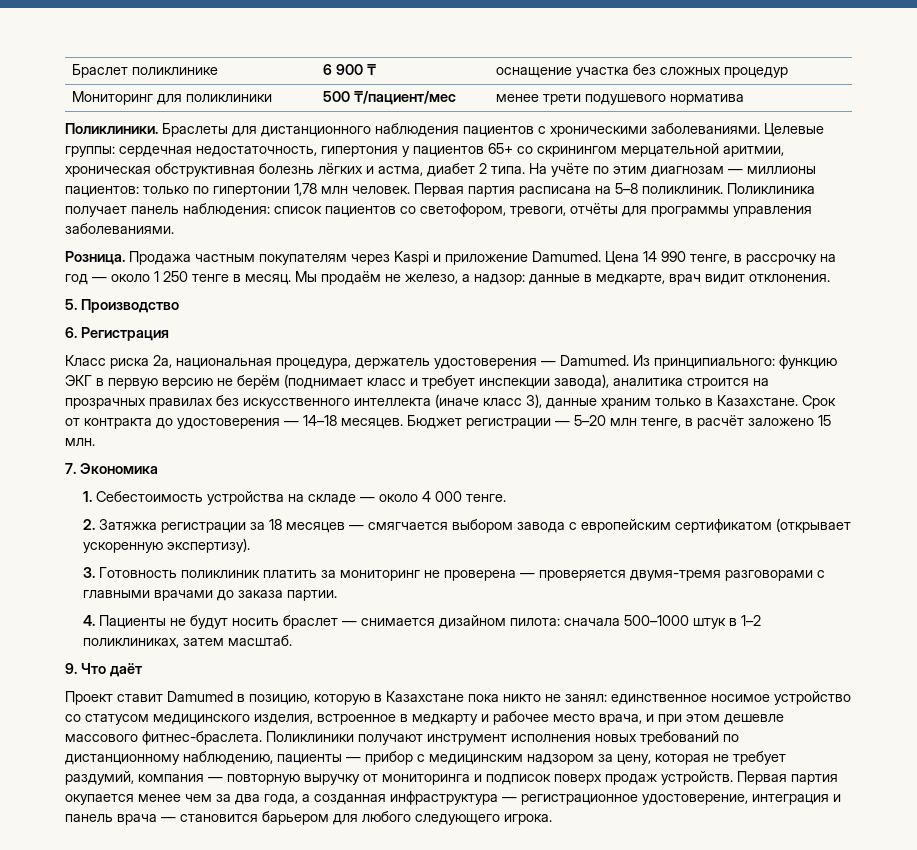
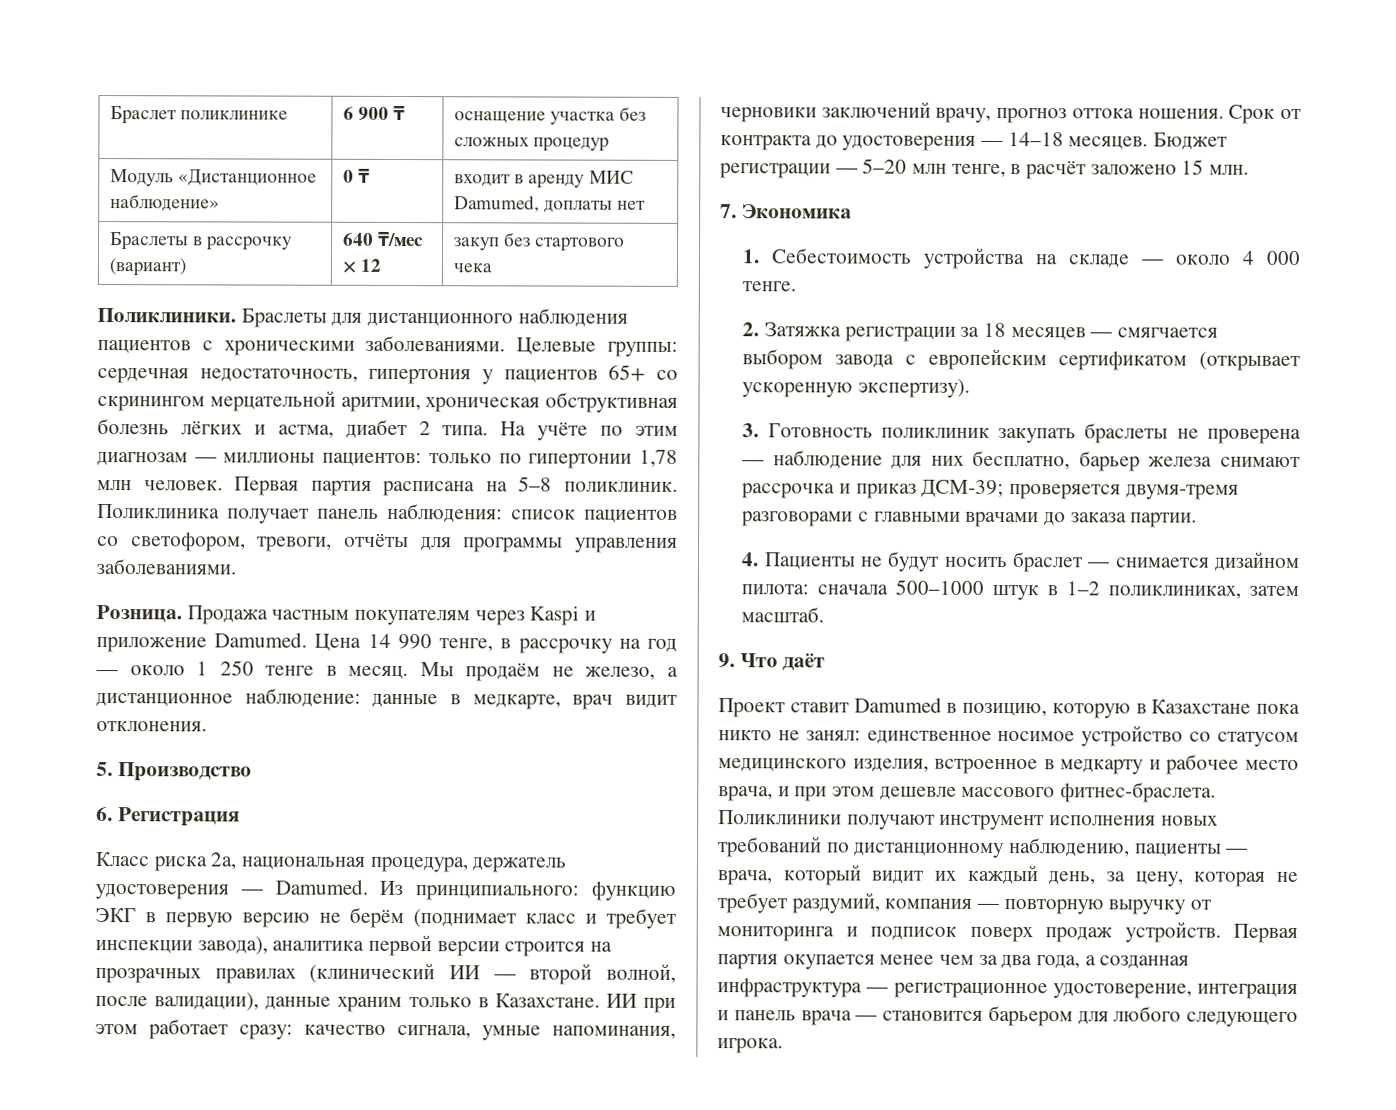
[71,91,272,105] [322,91,456,105] [495,94,744,105] Мониторинг для поликлиники | 500 ₸/пациент/мес | менее трети подушевого норматива -> [110,169,318,187] [110,194,221,212] [343,168,371,183] [454,170,634,188] [454,195,647,213] [110,232,294,250] [109,258,187,276] [343,231,425,247] [342,258,382,273] [454,232,626,251] [453,263,493,273] Модуль «Дистанционное наблюдение» | 0 ₸ | входит в аренду МИС Damumed, доплаты нет // Браслеты в рассрочку (вариант) | 640 ₸/мес × 12 | закуп без стартового чека
[474,274,525,285] надзор: -> [96,688,361,707] дистанционное наблюдение:
(683, 382) none -> [368,934,500,957] первой версии
[216,394,542,409] без искусственного интеллекта (иначе класс 3), -> [309,962,677,985] [95,992,260,1011] (клинический ИИ — второй волной, после валидации),
(798, 400) none -> [605,993,676,1013] [95,1019,676,1041] [720,101,1224,124] ИИ при этом работает сразу: качество сигнала, умные напоминания, черновики заключений врачу, прогноз оттока ношения.
[263,570,536,581] платить за мониторинг не проверена — -> [998,423,1301,444] [742,450,1300,472] [741,479,1005,499] закупать браслеты не проверена — наблюдение для них бесплатно, барьер железа снимают рассрочка и приказ ДСМ-39;
[365,751,594,765] прибор с медицинским надзором -> [717,864,1096,886] врача, который видит их каждый день,

